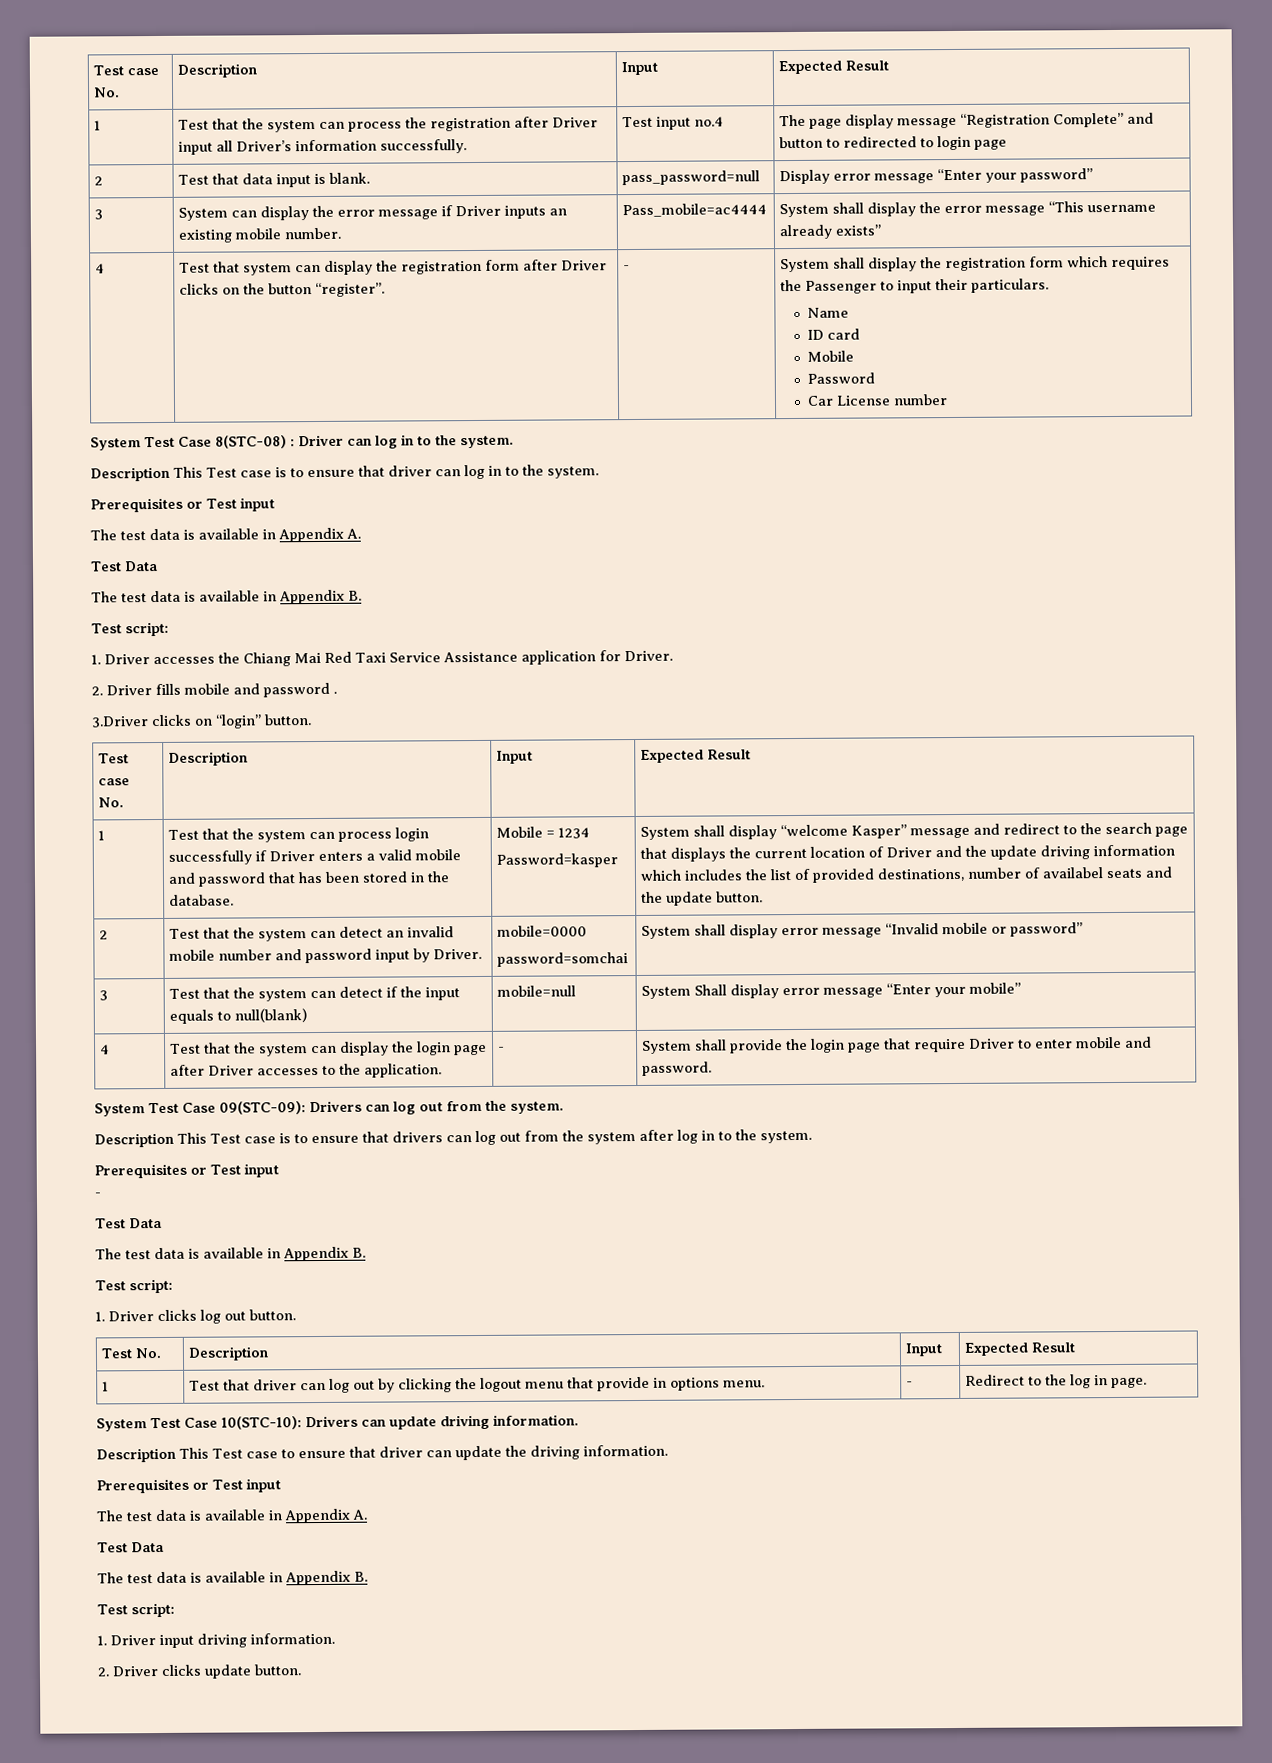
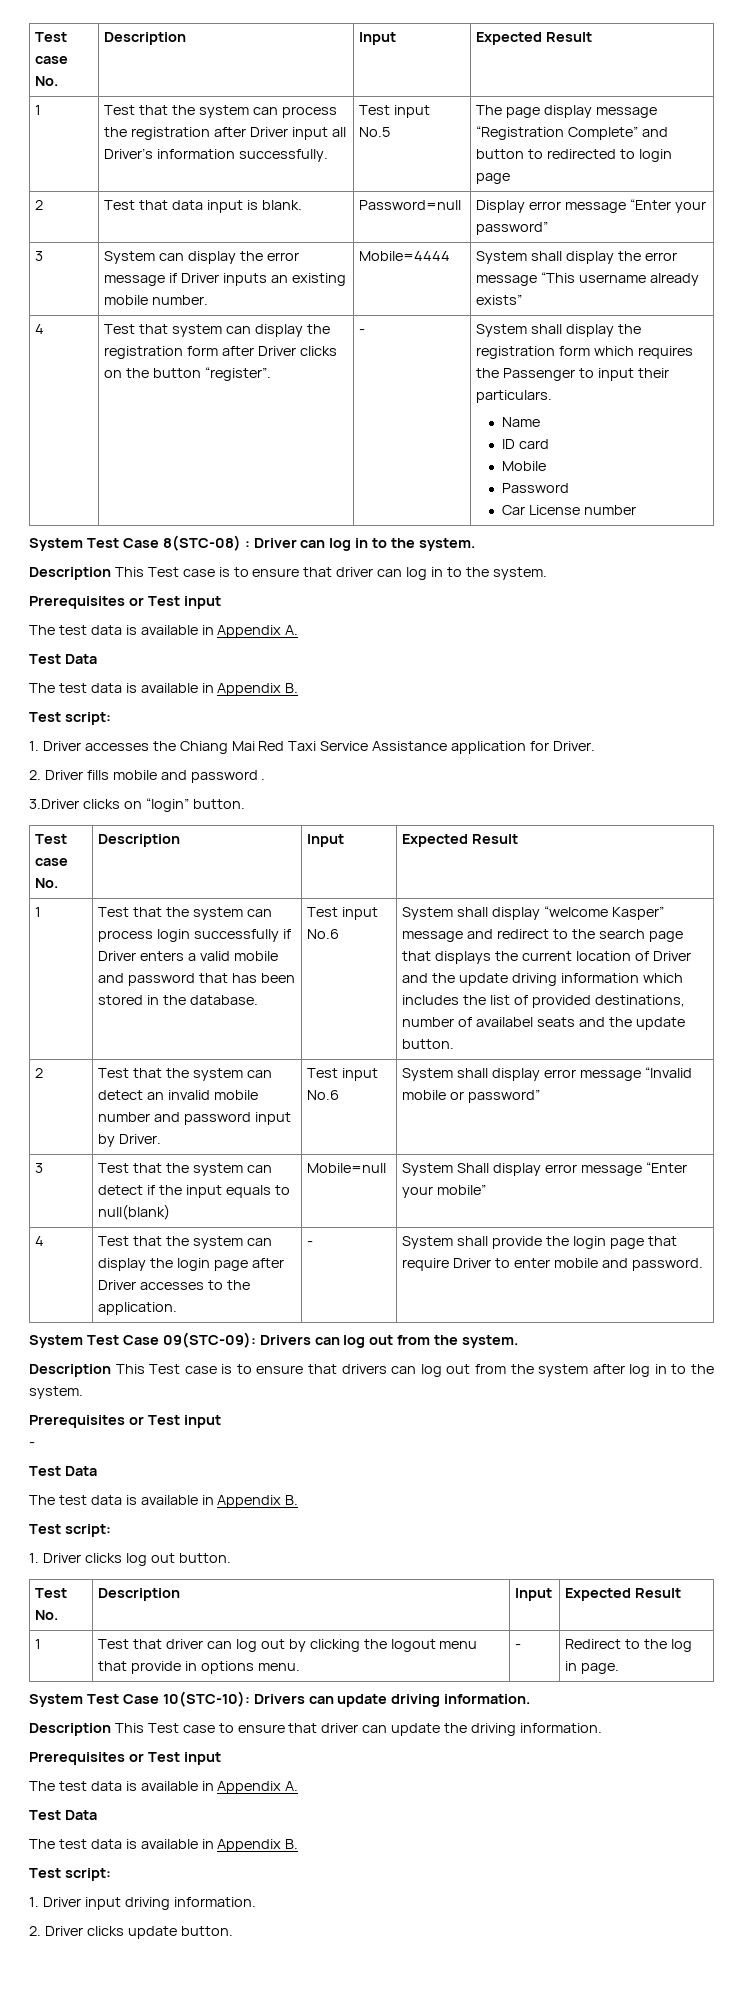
[694,116,725,127] no.4 -> [359,127,391,137] No.5
[622,170,761,186] pass_password=null -> [359,200,462,210] Password=null
[622,203,768,218] Pass_mobile=ac4444 -> [359,251,451,261] Mobile=4444
[496,826,591,839] [496,853,619,868] Mobile = 1234 // Password=kasper -> [307,907,379,920] [307,929,340,939] Test input No.6
[497,925,588,937] [497,952,629,967] mobile=0000 // password=somchai -> [307,1068,379,1081] [307,1090,340,1100] Test input No.6
[497,985,577,997] mobile=null -> [307,1163,387,1173] Mobile=null

